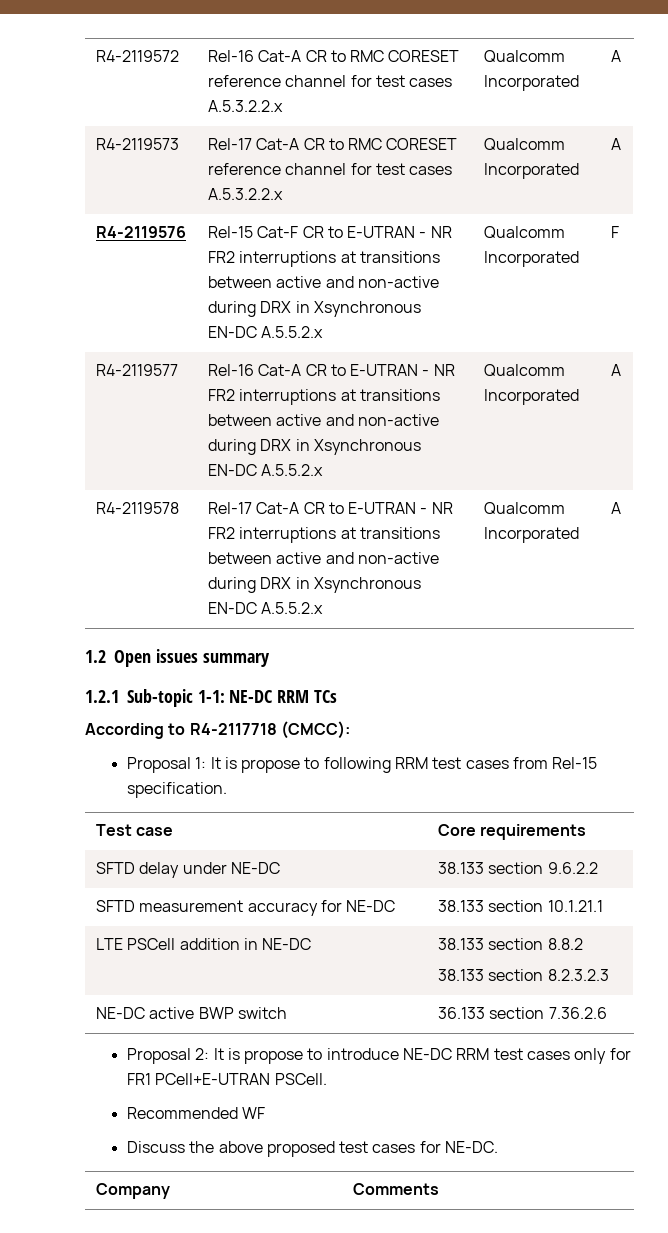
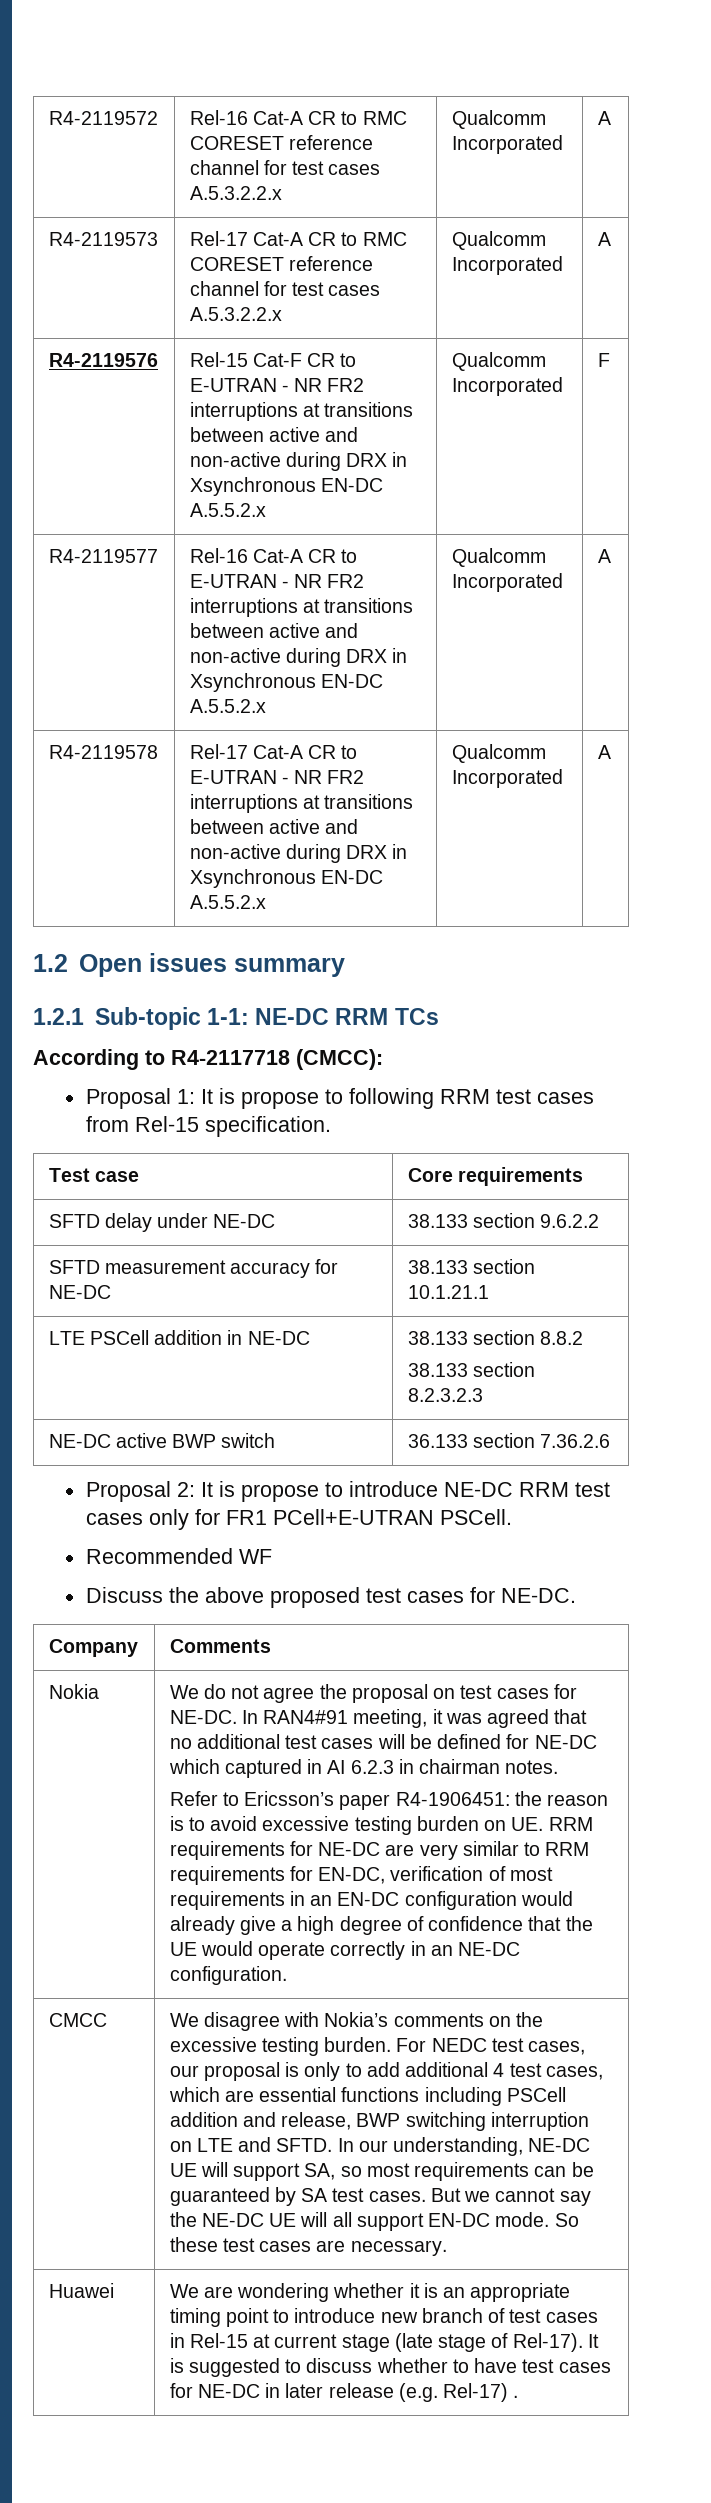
(439, 1189) none -> [48,1684,99,1699] [169,1684,577,1703] [169,1709,588,1728] [169,1734,597,1749] [168,1759,559,1778] [169,1791,609,1810] [169,1816,593,1835] [169,1841,590,1860] [169,1866,553,1885] [169,1891,573,1910] [169,1916,593,1935] [169,1941,521,1960] [169,1966,287,1985] [48,2013,107,2027] [169,2012,544,2031] [169,2037,586,2056] [169,2062,603,2081] [168,2087,566,2106] [169,2112,589,2131] [169,2137,591,2156] [169,2162,594,2181] [169,2187,591,2206] [169,2212,579,2231] [169,2237,447,2256] [48,2283,114,2298] [169,2283,571,2302] [169,2308,598,2327] [169,2333,599,2352] [169,2358,611,2377] [169,2383,519,2402] // Nokia | We do not agree the proposal on test cases for NE-DC. In RAN4#91 meeting, it was agreed that no additional test cases will be defined for NE-DC which captured in AI 6.2.3 in chairman notes. // Refer to Ericsson’s paper R4-1906451: the reason is to avoid excessive testing burden on UE. RRM requirements for NE-DC are very similar to RRM requirements for EN-DC, verification of most requirements in an EN-DC configuration would already give a high degree of confidence that the UE would operate correctly in an NE-DC configuration. // CMCC | We disagree with Nokia’s comments on the excessive testing burden. For NEDC test cases, our proposal is only to add additional 4 test cases, which are essential functions including PSCell addition and release, BWP switching interruption on LTE and SFTD. In our understanding, NE-DC UE will support SA, so most requirements can be guaranteed by SA test cases. But we cannot say the NE-DC UE will all support EN-DC mode. So these test cases are necessary. // Huawei | We are wondering whether it is an appropriate timing point to introduce new branch of test cases in Rel-15 at current stage (late stage of Rel-17). It is suggested to discuss whether to have test cases for NE-DC in later release (e.g. Rel-17) .

